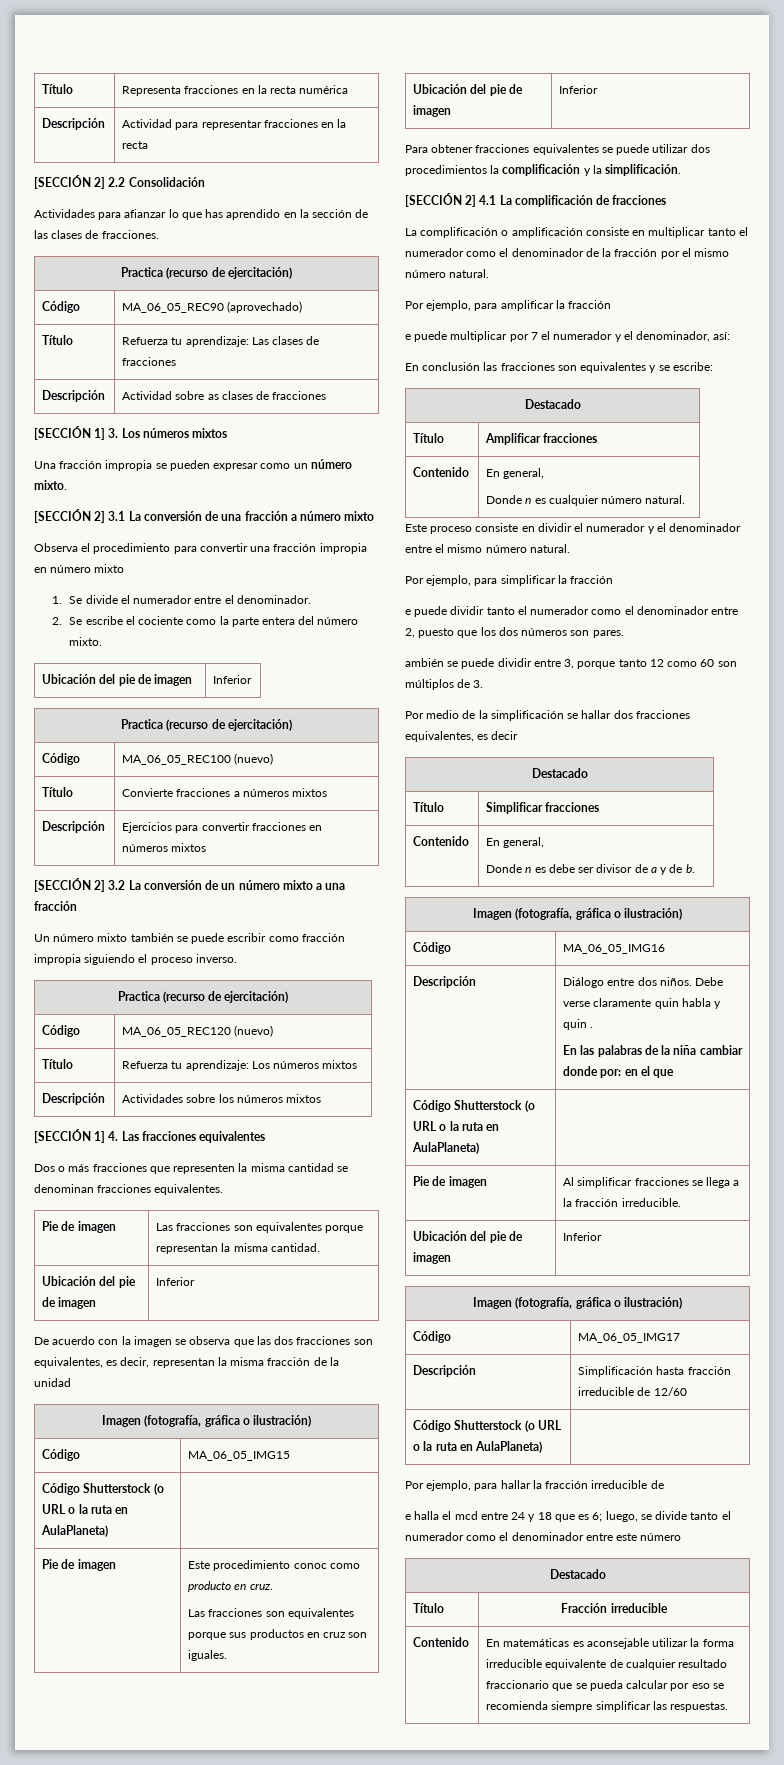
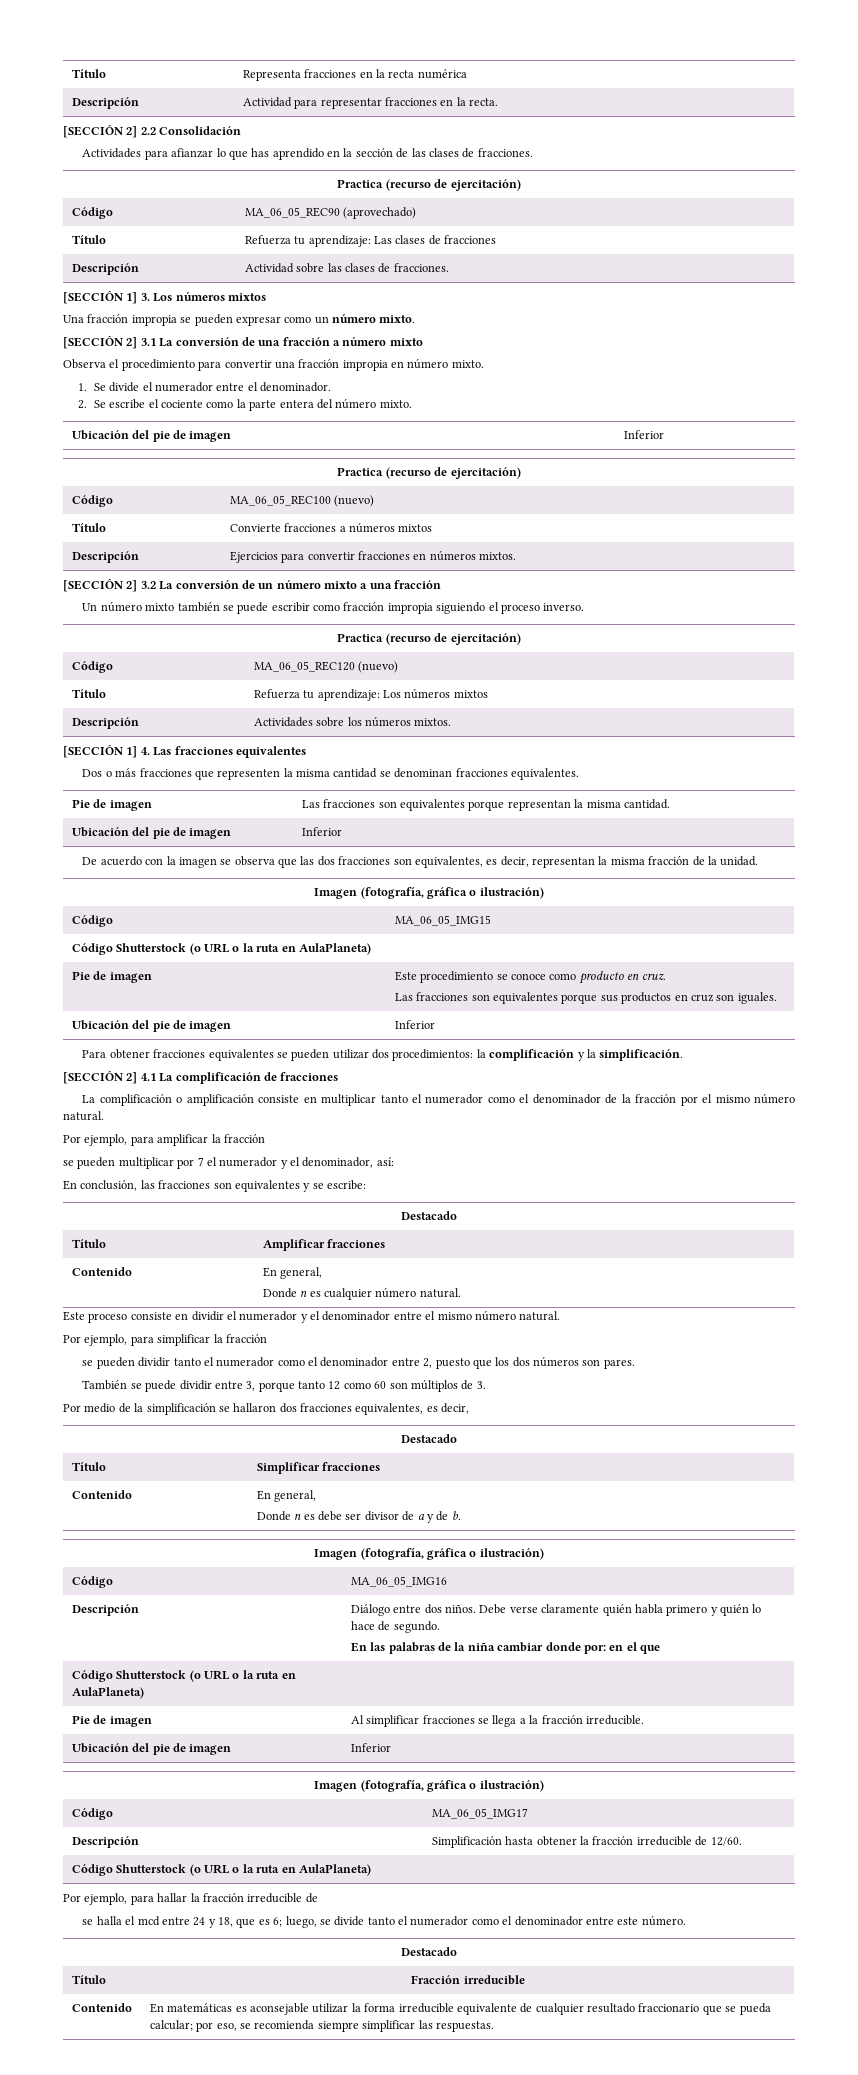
[122,141,149,149] recta -> [469,98,499,106] recta.
[207,391,327,400] as clases de fracciones -> [327,263,449,273] las clases de fracciones.
[94,564,125,573] mixto -> [451,360,484,368] mixto.
[171,843,207,852] mixtos -> [479,552,517,560] mixtos.
[286,1094,322,1103] mixtos -> [414,718,452,726] mixtos.
[34,1378,71,1387] unidad -> [720,856,759,866] unidad.
[293,1563,327,1569] conoc -> [496,973,547,980] se conoce
[616,144,650,155] puede -> [291,1049,330,1061] pueden
[405,165,487,176] procedimientos -> [392,1049,474,1061] procedimientos:
[405,331,448,342] e puede -> [63,1157,116,1169] se pueden
[422,362,481,371] conclusión -> [80,1180,138,1191] conclusión,
[405,606,448,617] e puede -> [82,1357,135,1369] se pueden
[405,658,444,667] ambién -> [82,1380,128,1390] También
[581,710,612,719] hallar -> [233,1403,277,1412] hallaron
[491,731,519,740] decir -> [441,1403,470,1414] decir,
[654,998,722,1009] [563,1019,594,1030] quin habla y quin . -> [602,1604,762,1616] [350,1621,440,1633] quién habla primero y quién lo hace de segundo.
[687,1366,731,1375] [578,1387,687,1396] fracción irreducible de 12/60 -> [536,1836,742,1846] obtener la fracción irreducible de 12/60.
[405,1514,411,1520] e -> [82,1919,94,1925] se
[537,1512,552,1520] 18 -> [218,1917,234,1927] 18,
[640,1533,682,1541] número -> [641,1915,686,1926] número.
[626,1680,710,1691] calcular por eso -> [149,2020,237,2032] calcular; por eso,

